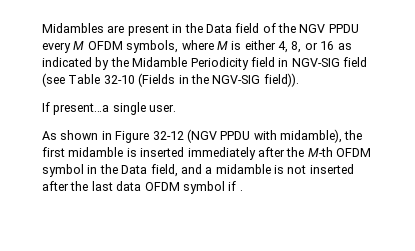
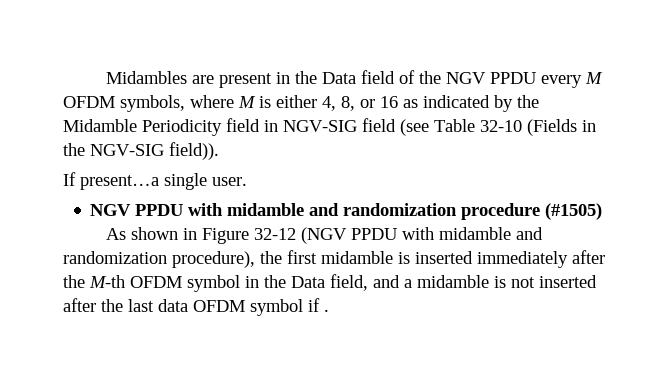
(177, 108) none -> [90,203,603,220] // NGV PPDU with midamble and randomization procedure (#1505)
[280,129,342,143] midamble), -> [438,227,543,240] [63,251,255,268] midamble and randomization procedure),

